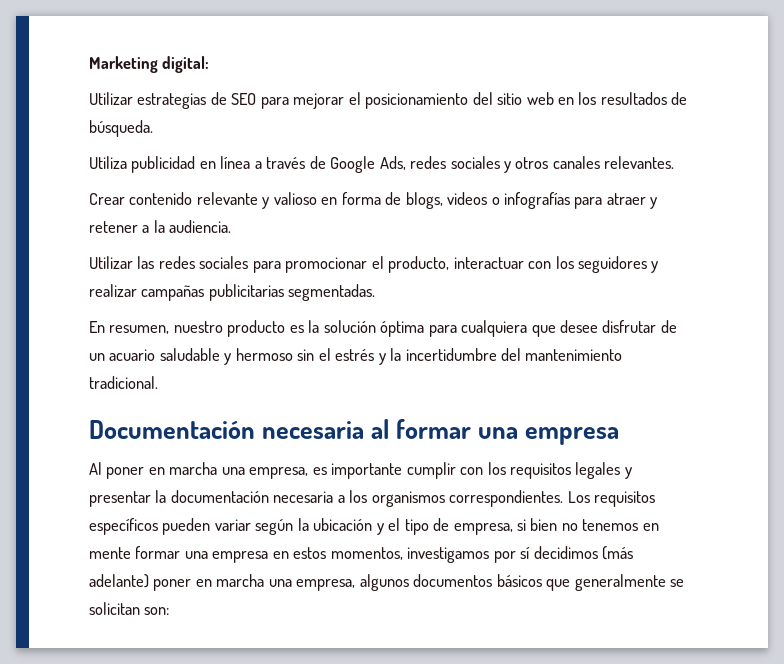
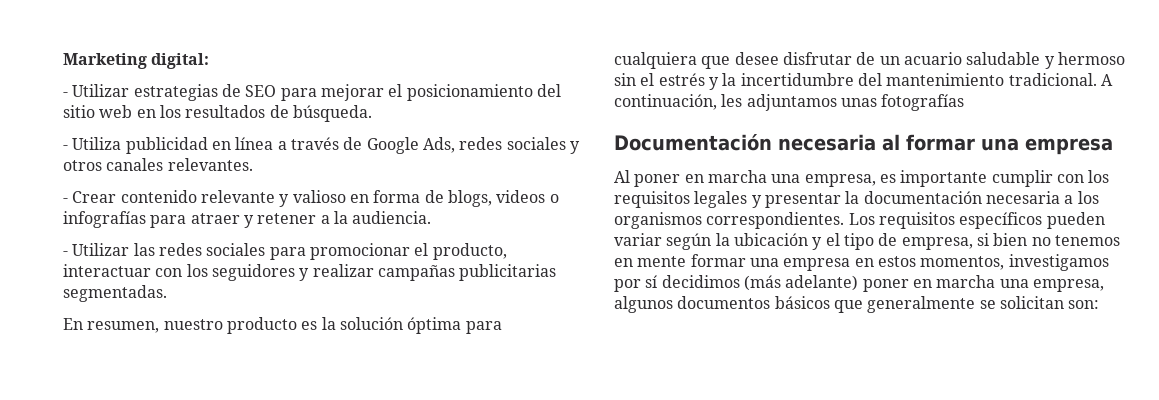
(210, 64) none -> [63,92,68,97] -
(153, 128) none -> [63,145,68,150] -
(675, 162) none -> [63,198,68,203] -
(232, 226) none -> [63,251,68,256] -
(158, 382) none -> [1100,74,1113,86] [614,94,965,111] A continuación, les adjuntamos unas fotografías

